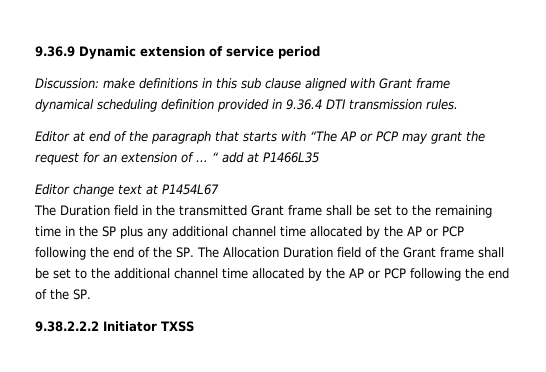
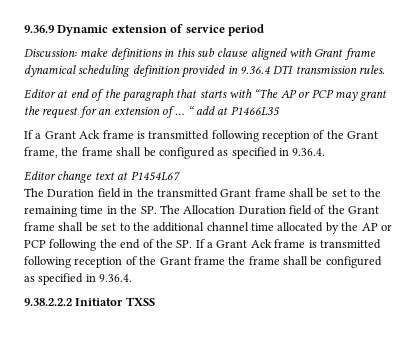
(319, 157) none -> [24,130,379,142] [24,147,326,159] // If a Grant Ack frame is transmitted following reception of the Grant frame, the frame shall be configured as specified in 9.36.4.
[102,226,464,239] [35,247,172,260] SP plus any additional channel time allocated by the AP or PCP following the end of the -> (138, 209) none
(91, 294) none -> [195,239,381,249] [24,256,382,268] [24,273,133,285] If a Grant Ack frame is transmitted following reception of the Grant frame the frame shall be configured as specified in 9.36.4.

